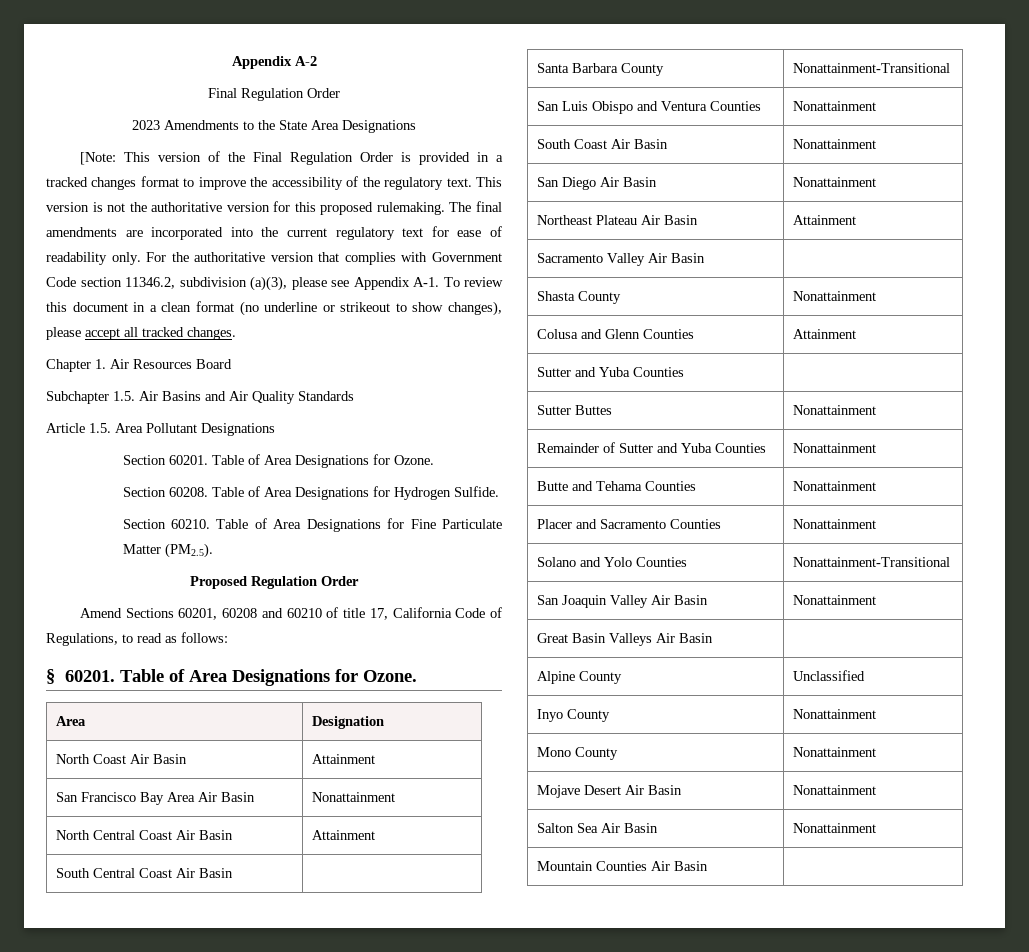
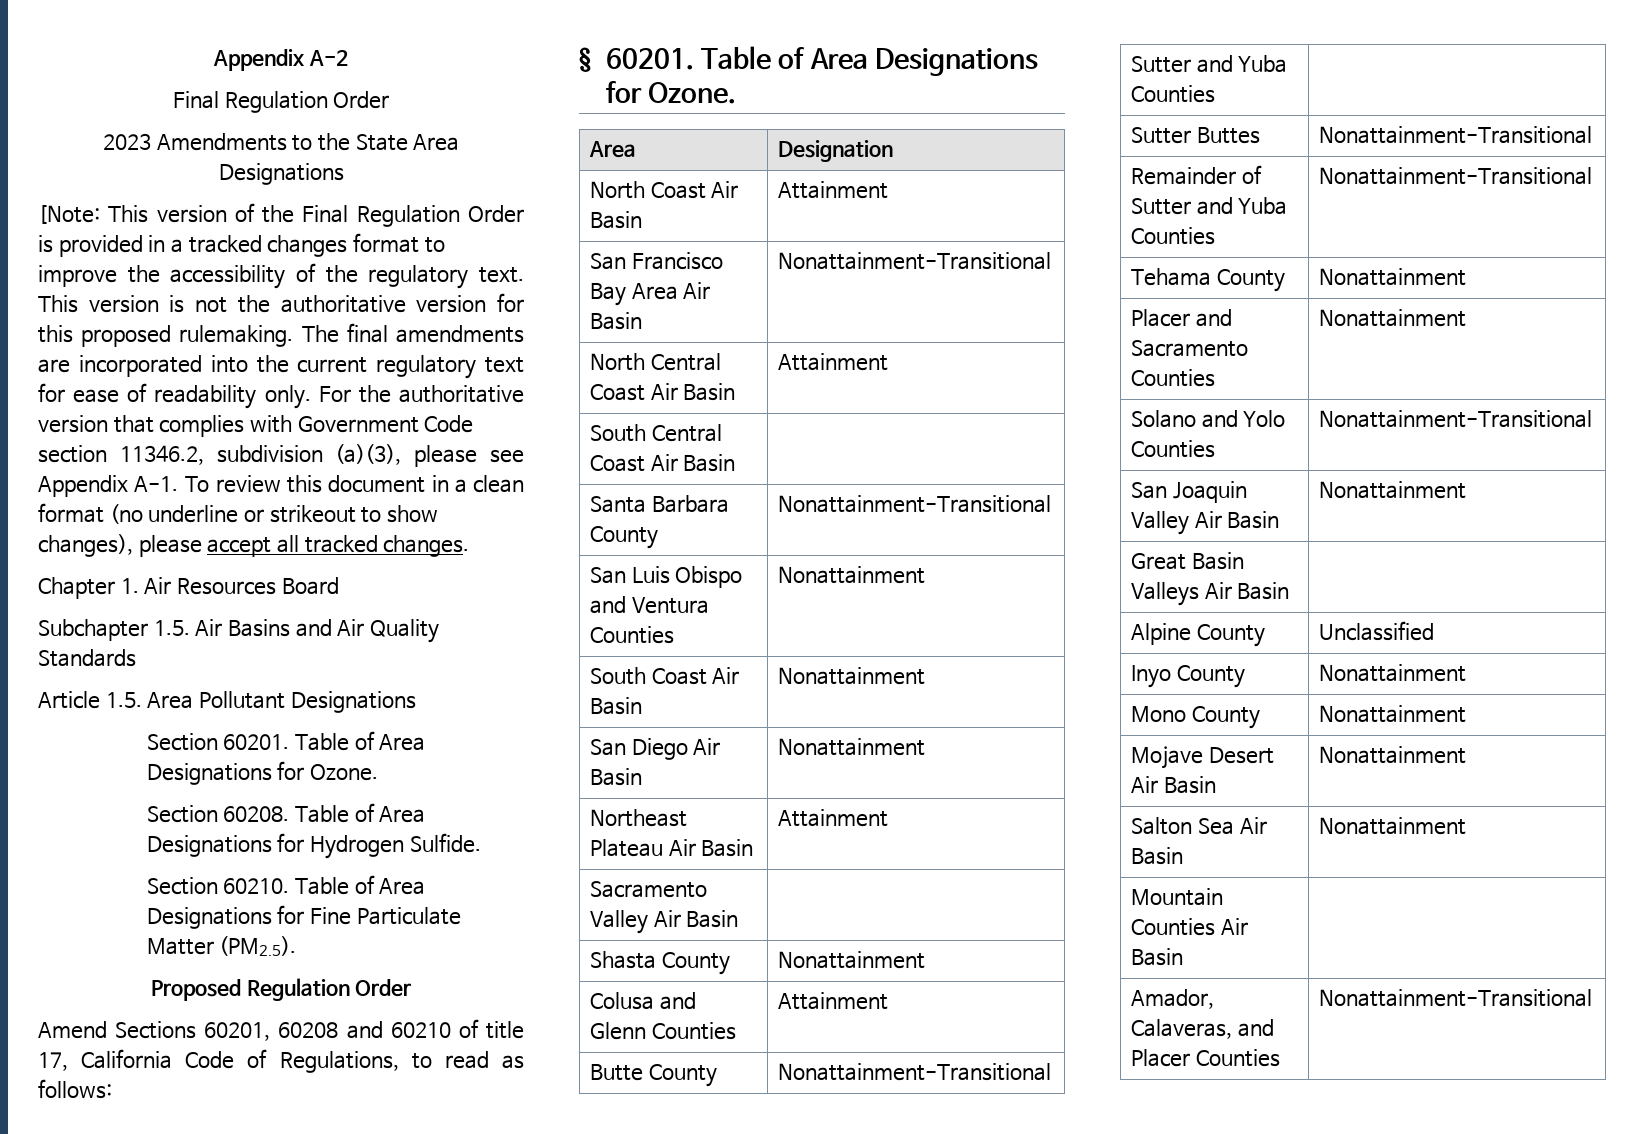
[312,792,396,802] Nonattainment -> [778,252,1052,270] Nonattainment-Transitional
(857, 334) none -> [590,1064,717,1087] [778,1063,1052,1081] // Butte County | Nonattainment-Transitional
[793,405,877,415] Nonattainment -> [1319,126,1593,144] Nonattainment-Transitional
[793,443,877,453] [537,481,697,491] Nonattainment // Butte and Tehama Counties -> [1319,167,1593,185] [1131,268,1285,292] Nonattainment-Transitional // Tehama County
(709, 866) none -> [1131,989,1215,1009] [1131,1019,1274,1039] [1131,1049,1280,1067] [1319,989,1593,1007] // Amador, Calaveras, and Placer Counties | Nonattainment-Transitional

